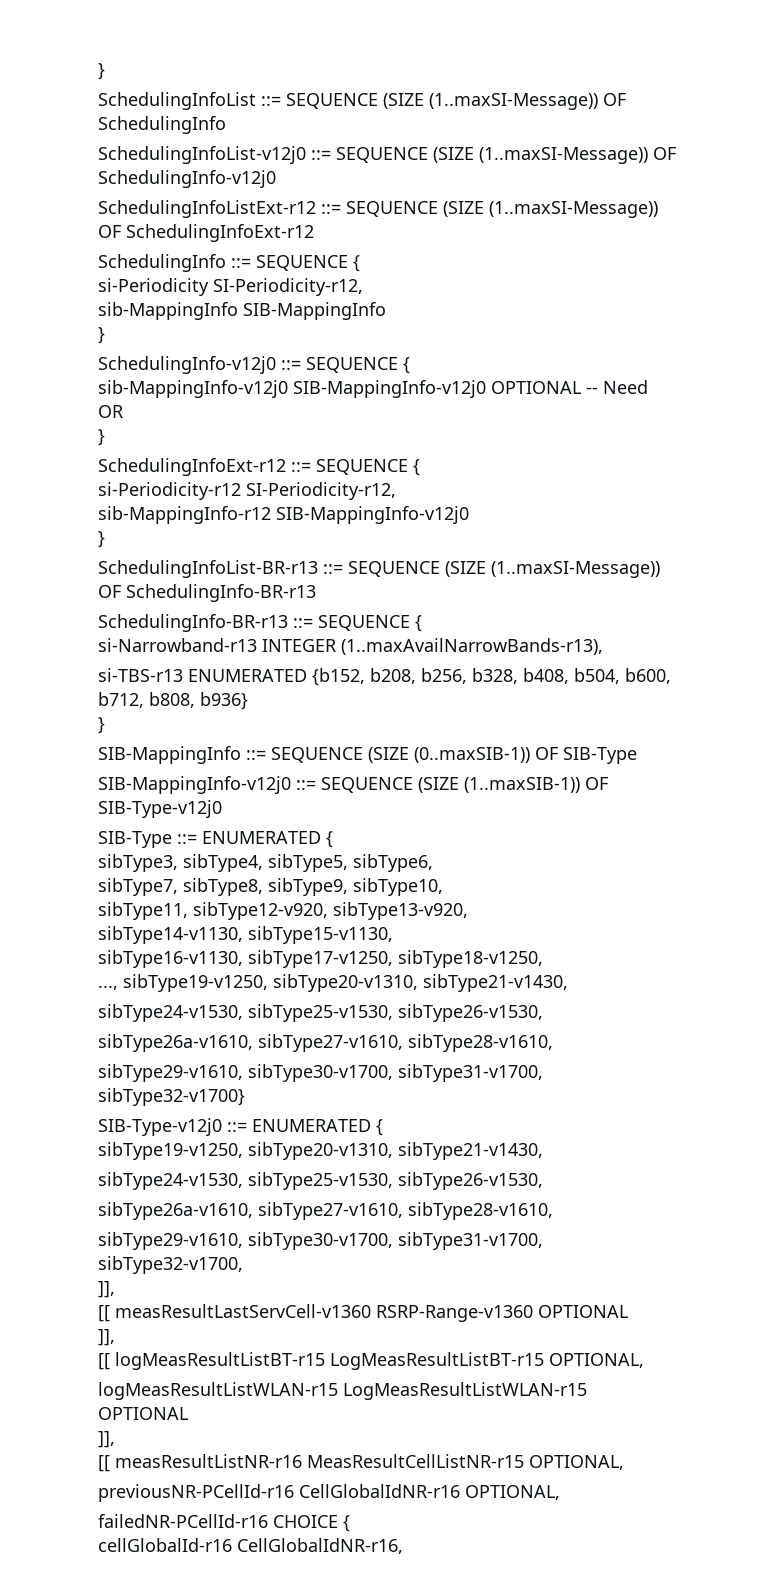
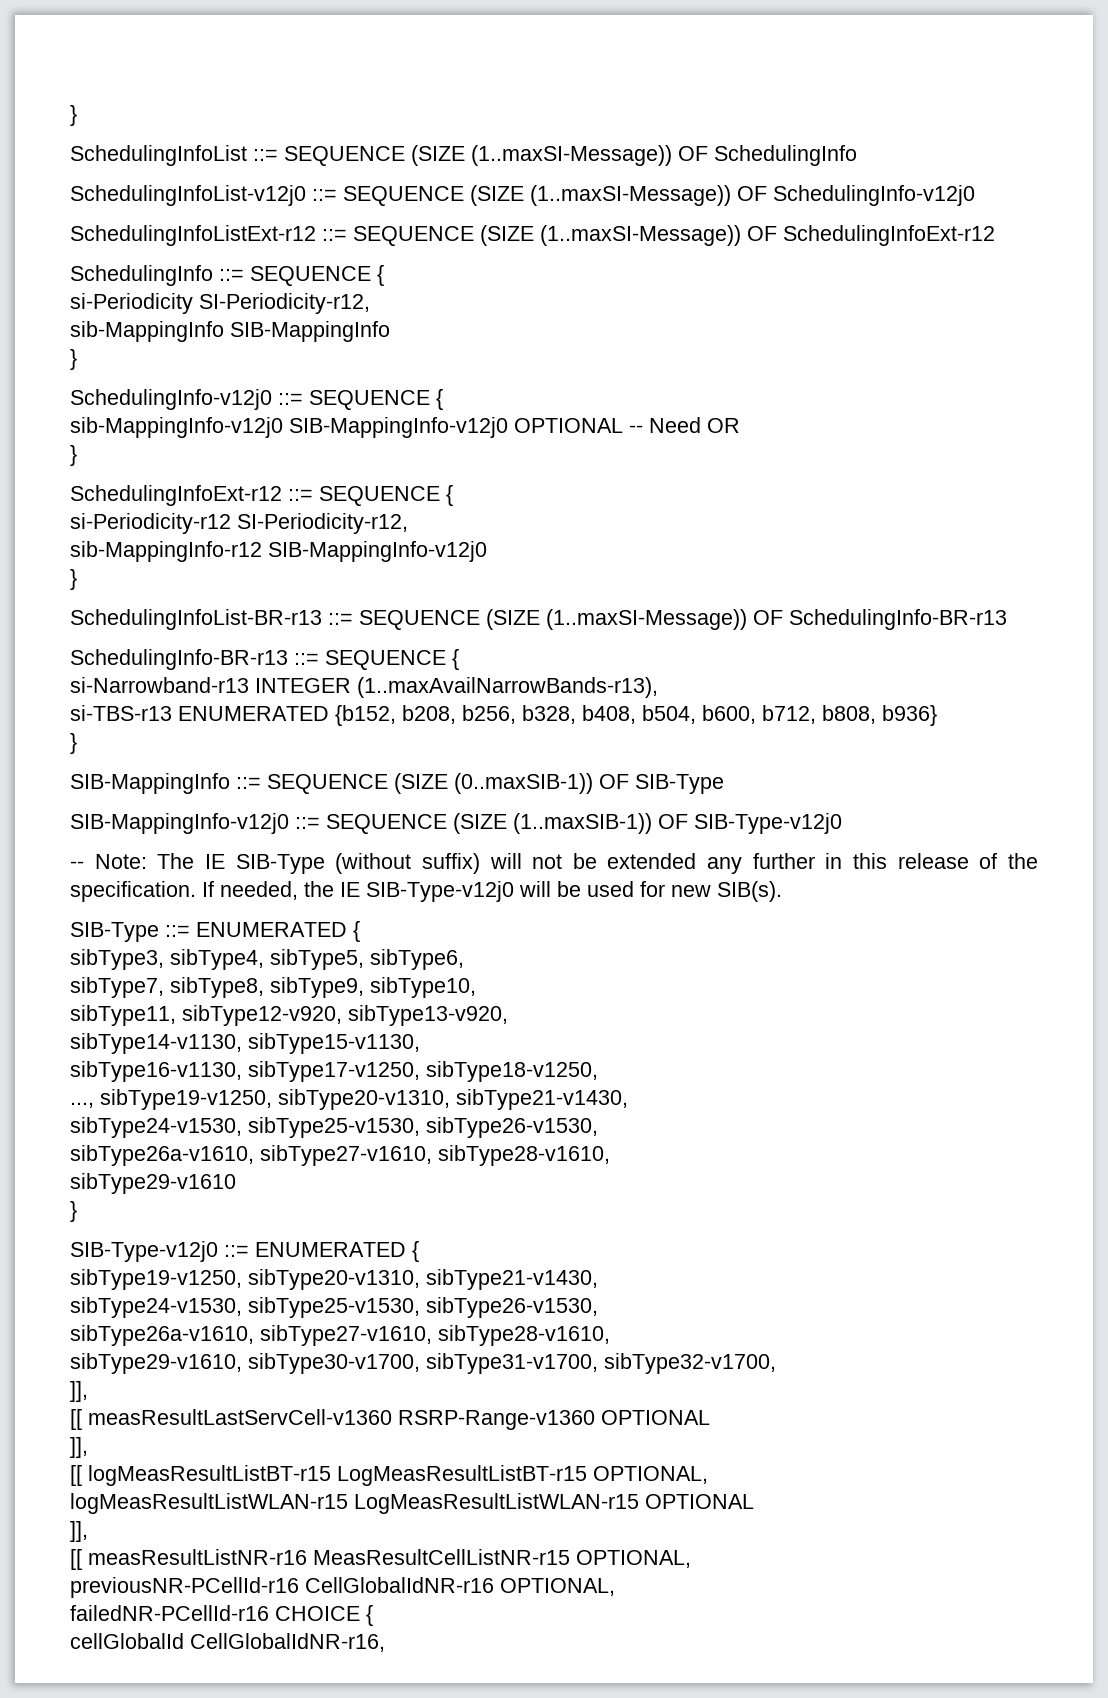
(222, 809) none -> [70,853,1038,874] [70,881,782,902] // -- Note: The IE SIB-Type (without suffix) will not be extended any further in this release of the specification. If needed, the IE SIB-Type-v12j0 will be used for new SIB(s).
[98,1064,543,1082] [98,1088,245,1106] sibType29-v1610, sibType30-v1700, sibType31-v1700, sibType32-v1700} -> [70,1173,236,1194] [70,1201,77,1222] sibType29-v1610 // }
[98,1538,232,1552] cellGlobalId-r16 -> [70,1633,184,1649] cellGlobalId

